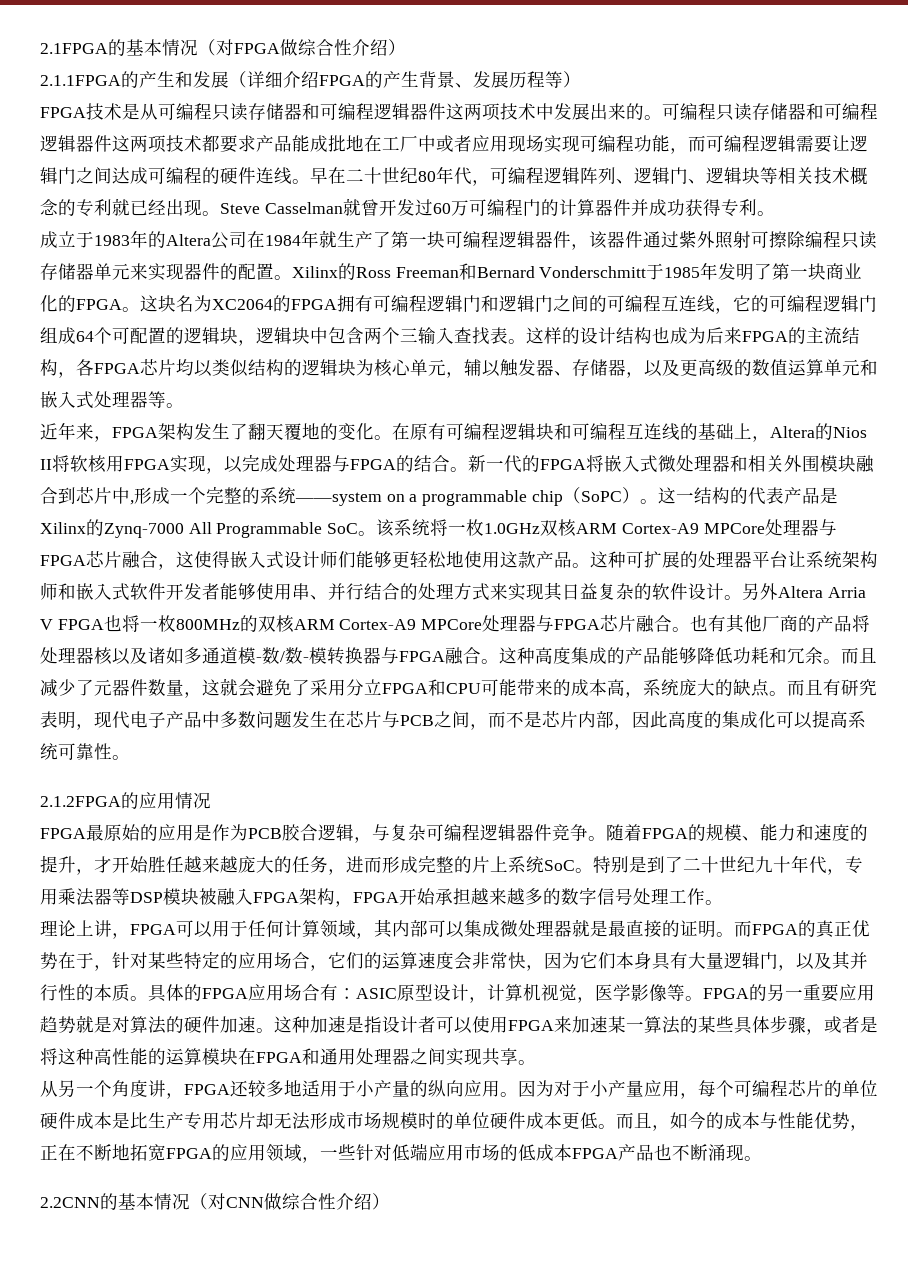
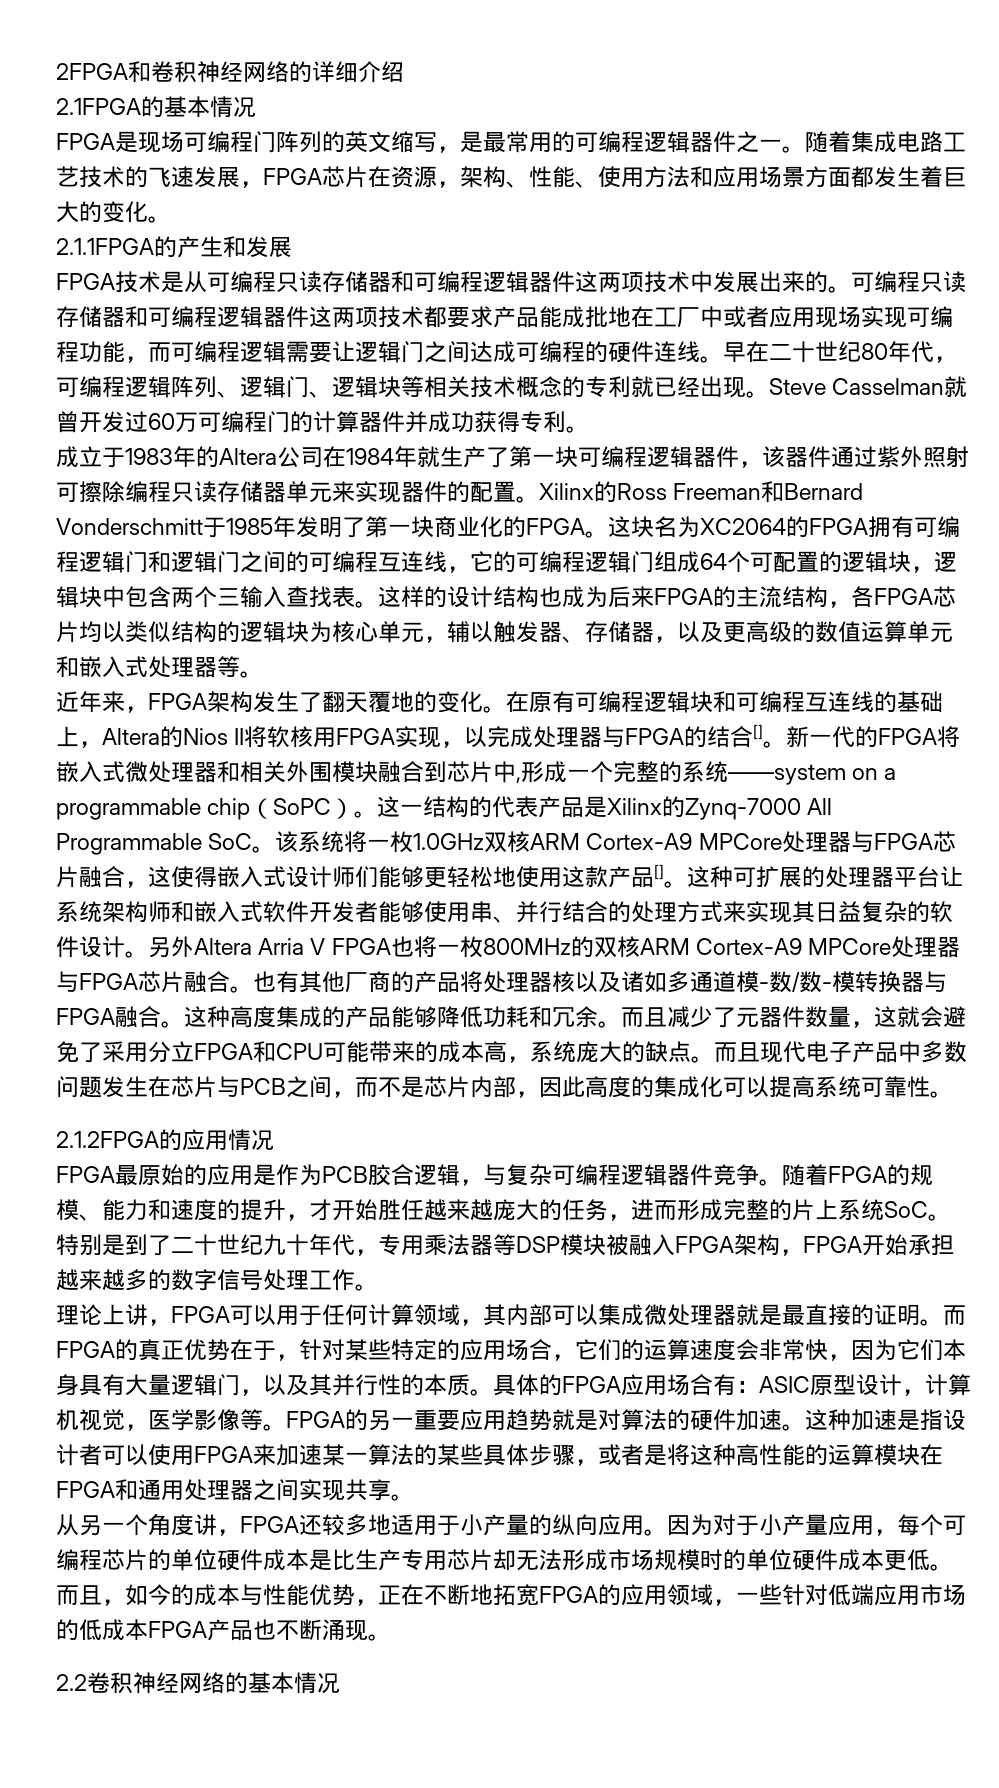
[40,39,406,56] [40,71,581,89] 2.1FPGA的基本情况（对FPGA做综合性介绍） // 2.1.1FPGA的产生和发展（详细介绍FPGA的产生背景、发展历程等） -> [56,61,404,83] [56,96,256,118] [56,131,966,153] [56,166,966,188] [56,201,171,223] [56,236,292,258] 2FPGA和卷积神经网络的详细介绍 // 2.1FPGA的基本情况 // FPGA是现场可编程门阵列的英文缩写，是最常用的可编程逻辑器件之一。随着集成电路工艺技术的飞速发展，FPGA芯片在资源，架构、性能、使用方法和应用场景方面都发生着巨大的变化。 // 2.1.1FPGA的产生和发展
(450, 463) none -> [753,724,764,740] []
(572, 559) none -> [654,864,664,880] []
[823,679,877,696] [40,711,94,730] 有研究表明， -> (760, 1052) none
[40,1193,390,1210] 2.2CNN的基本情况（对CNN做综合性介绍） -> [56,1672,340,1694] 2.2卷积神经网络的基本情况

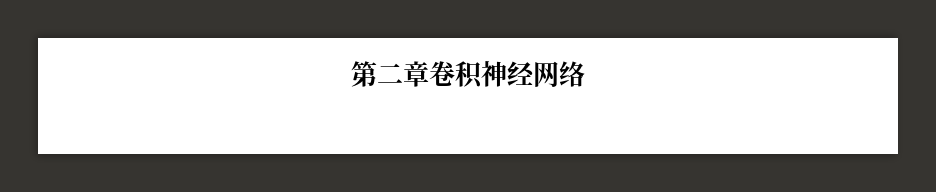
[56,61,404,83] [56,96,256,118] [56,131,966,153] [56,166,966,188] [56,201,171,223] [56,236,292,258] [56,271,966,293] [56,306,953,328] [56,341,957,363] [56,376,968,398] [56,411,589,433] [56,446,969,468] [56,481,864,503] [56,516,960,538] [56,551,957,573] [56,586,956,608] [56,621,953,643] [56,656,263,678] [56,691,943,713] [56,724,764,748] [763,726,961,748] [56,761,897,785] [56,796,833,820] [56,831,956,855] [56,864,664,888] [664,866,963,888] [56,901,953,923] [56,936,961,958] [56,971,947,993] [56,1006,966,1028] [56,1041,967,1063] [56,1076,953,1098] [56,1129,274,1151] [56,1164,933,1186] [56,1199,951,1221] [56,1234,954,1256] [56,1269,378,1291] [56,1304,966,1326] [56,1339,966,1361] [56,1374,971,1396] [56,1409,966,1431] [56,1444,943,1466] [56,1479,414,1501] [56,1513,966,1536] [56,1549,953,1571] [56,1584,966,1606] [56,1619,391,1641] [56,1672,340,1694] 2FPGA和卷积神经网络的详细介绍 // 2.1FPGA的基本情况 // FPGA是现场可编程门阵列的英文缩写，是最常用的可编程逻辑器件之一。随着集成电路工艺技术的飞速发展，FPGA芯片在资源，架构、性能、使用方法和应用场景方面都发生着巨大的变化。 // 2.1.1FPGA的产生和发展 // FPGA技术是从可编程只读存储器和可编程逻辑器件这两项技术中发展出来的。可编程只读存储器和可编程逻辑器件这两项技术都要求产品能成批地在工厂中或者应用现场实现可编程功能，而可编程逻辑需要让逻辑门之间达成可编程的硬件连线。早在二十世纪80年代，可编程逻辑阵列、逻辑门、逻辑块等相关技术概念的专利就已经出现。Steve Casselman就曾开发过60万可编程门的计算器件并成功获得专利。 // 成立于1983年的Altera公司在1984年就生产了第一块可编程逻辑器件，该器件通过紫外照射可擦除编程只读存储器单元来实现器件的配置。Xilinx的Ross Freeman和Bernard Vonderschmitt于1985年发明了第一块商业化的FPGA。这块名为XC2064的FPGA拥有可编程逻辑门和逻辑门之间的可编程互连线，它的可编程逻辑门组成64个可配置的逻辑块，逻辑块中包含两个三输入查找表。这样的设计结构也成为后来FPGA的主流结构，各FPGA芯片均以类似结构的逻辑块为核心单元，辅以触发器、存储器，以及更高级的数值运算单元和嵌入式处理器等。 // 近年来，FPGA架构发生了翻天覆地的变化。在原有可编程逻辑块和可编程互连线的基础上，Altera的Nios II将软核用FPGA实现，以完成处理器与FPGA的结合[]。新一代的FPGA将嵌入式微处理器和相关外围模块融合到芯片中,形成一个完整的系统——system on a programmable chip（SoPC）。这一结构的代表产品是Xilinx的Zynq-7000 All Programmable SoC。该系统将一枚1.0GHz双核ARM Cortex-A9 MPCore处理器与FPGA芯片融合，这使得嵌入式设计师们能够更轻松地使用这款产品[]。这种可扩展的处理器平台让系统架构师和嵌入式软件开发者能够使用串、并行结合的处理方式来实现其日益复杂的软件设计。另外Altera Arria V FPGA也将一枚800MHz的双核ARM Cortex-A9 MPCore处理器与FPGA芯片融合。也有其他厂商的产品将处理器核以及诸如多通道模-数/数-模转换器与FPGA融合。这种高度集成的产品能够降低功耗和冗余。而且减少了元器件数量，这就会避免了采用分立FPGA和CPU可能带来的成本高，系统庞大的缺点。而且现代电子产品中多数问题发生在芯片与PCB之间，而不是芯片内部，因此高度的集成化可以提高系统可靠性。 // 2.1.2FPGA的应用情况 // FPGA最原始的应用是作为PCB胶合逻辑，与复杂可编程逻辑器件竞争。随着FPGA的规模、能力和速度的提升，才开始胜任越来越庞大的任务，进而形成完整的片上系统SoC。特别是到了二十世纪九十年代，专用乘法器等DSP模块被融入FPGA架构，FPGA开始承担越来越多的数字信号处理工作。 // 理论上讲，FPGA可以用于任何计算领域，其内部可以集成微处理器就是最直接的证明。而FPGA的真正优势在于，针对某些特定的应用场合，它们的运算速度会非常快，因为它们本身具有大量逻辑门，以及其并行性的本质。具体的FPGA应用场合有：ASIC原型设计，计算机视觉，医学影像等。FPGA的另一重要应用趋势就是对算法的硬件加速。这种加速是指设计者可以使用FPGA来加速某一算法的某些具体步骤，或者是将这种高性能的运算模块在FPGA和通用处理器之间实现共享。 // 从另一个角度讲，FPGA还较多地适用于小产量的纵向应用。因为对于小产量应用，每个可编程芯片的单位硬件成本是比生产专用芯片却无法形成市场规模时的单位硬件成本更低。而且，如今的成本与性能优势，正在不断地拓宽FPGA的应用领域，一些针对低端应用市场的低成本FPGA产品也不断涌现。 // 2.2卷积神经网络的基本情况 -> [351,61,585,89] 第二章卷积神经网络

